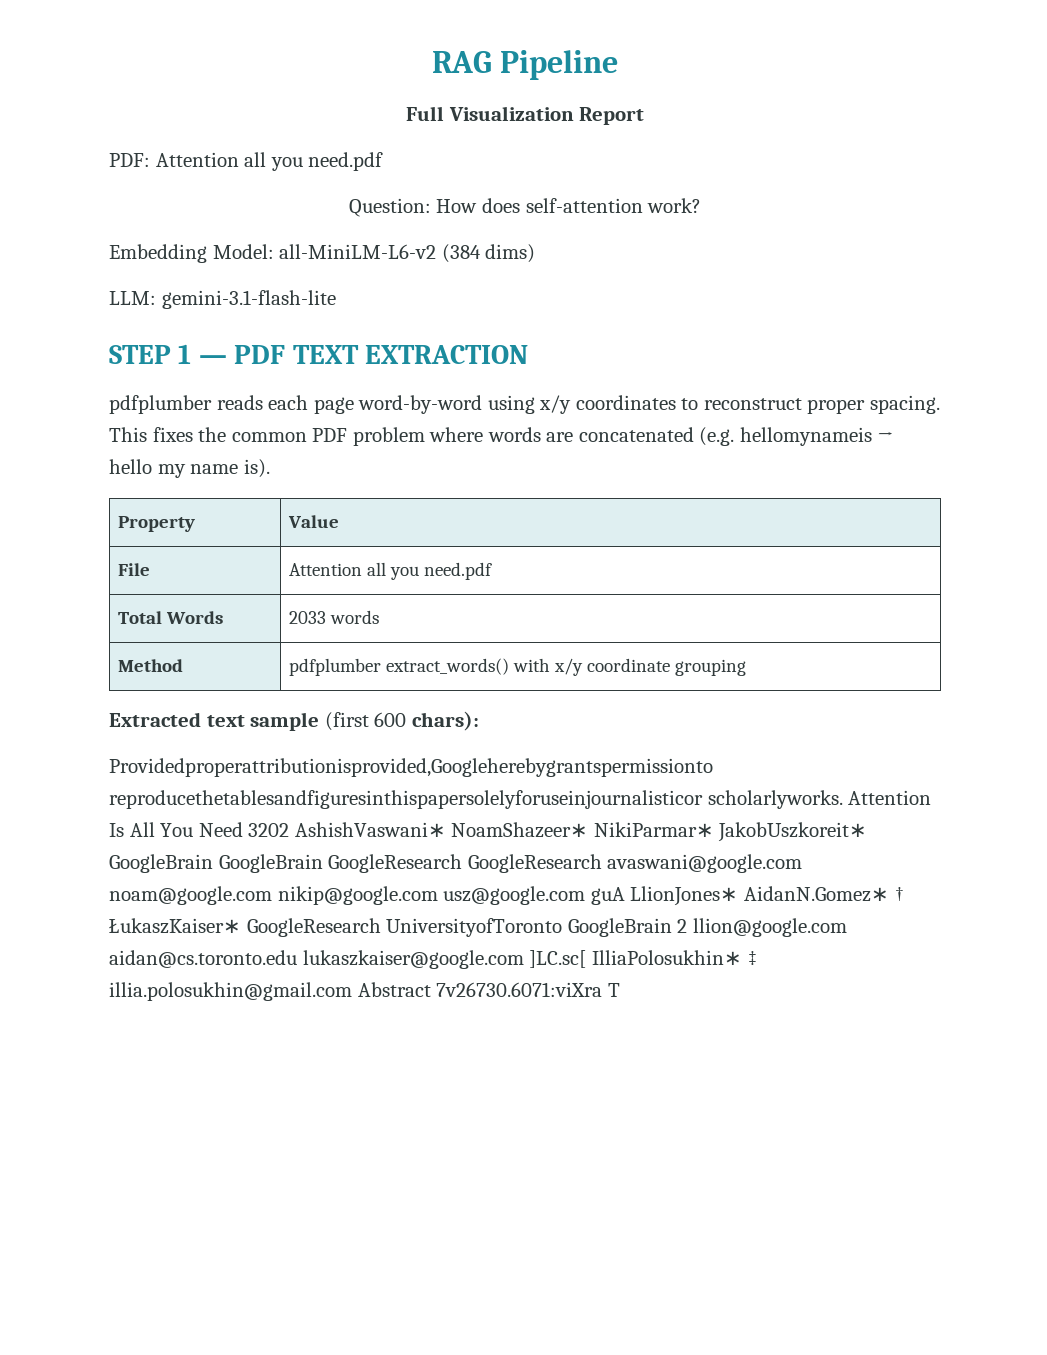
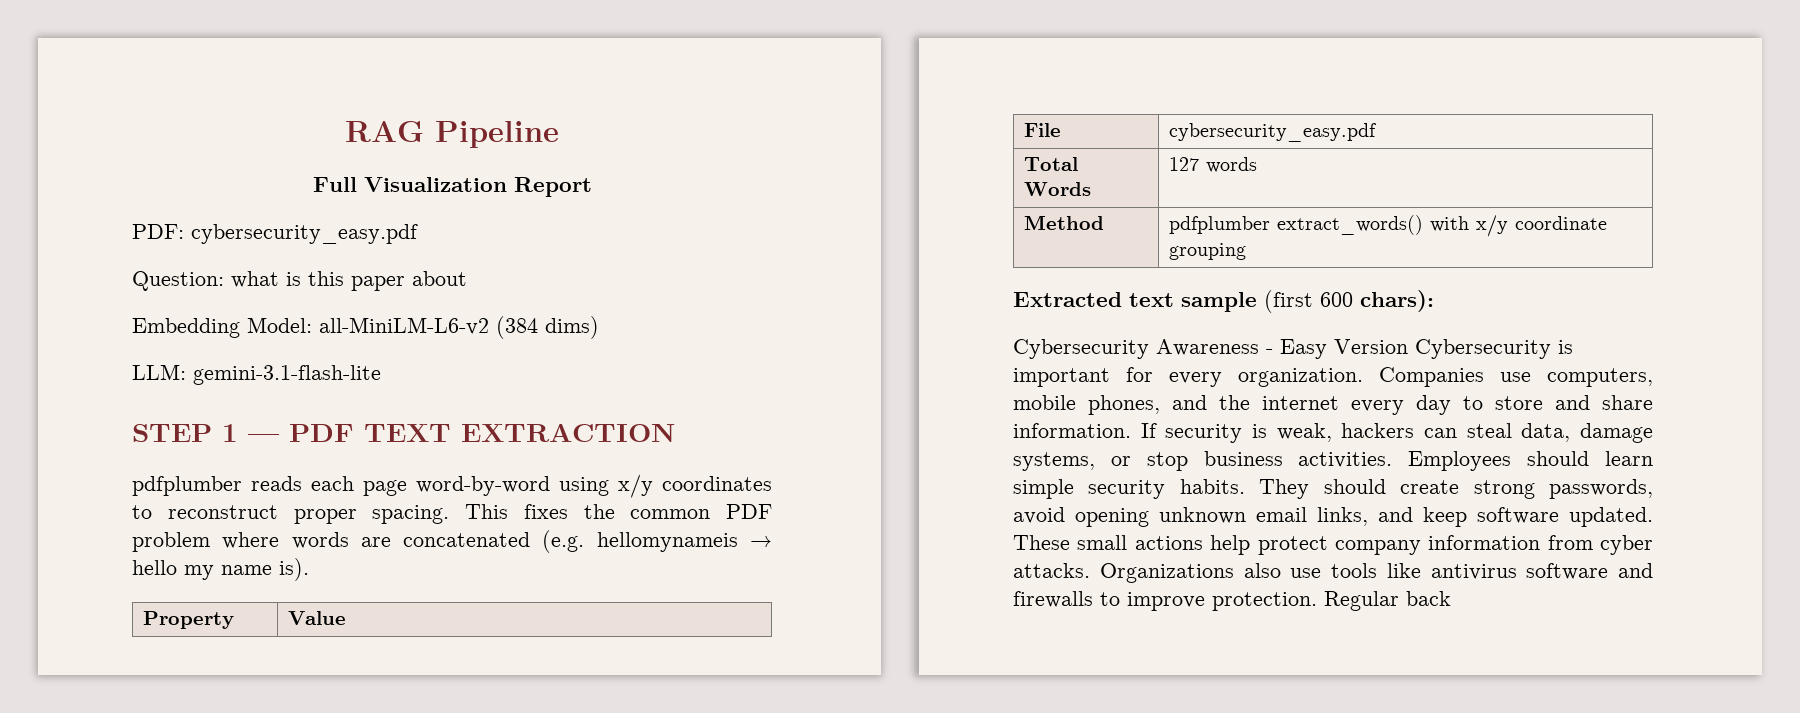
[155,152,384,171] [348,198,702,217] Attention all you need.pdf // Question: How does self-attention work? -> [191,224,418,244] [132,271,467,291] cybersecurity_easy.pdf // Question: what is this paper about
[288,562,492,580] Attention all you need.pdf -> [1169,123,1378,142] cybersecurity_easy.pdf
[288,611,326,624] 2033 -> [1169,157,1200,171] 127
[109,758,713,777] [109,790,932,809] [109,822,868,842] [109,854,803,873] [109,886,906,906] [109,918,847,937] [109,950,759,969] [109,982,620,1001] Providedproperattributionisprovided,Googleherebygrantspermissionto reproducethetablesandfiguresinthispapersolelyforuseinjournalisticor scholarlyworks. Attention Is All You Need 3202 AshishVaswani∗ NoamShazeer∗ NikiParmar∗ JakobUszkoreit∗ GoogleBrain GoogleBrain GoogleResearch GoogleResearch avaswani@google.com noam@google.com nikip@google.com usz@google.com guA LlionJones∗ AidanN.Gomez∗ † ŁukaszKaiser∗ GoogleResearch UniversityofToronto GoogleBrain 2 llion@google.com aidan@cs.toronto.edu lukaszkaiser@google.com ]LC.sc[ IlliaPolosukhin∗ ‡ illia.polosukhin@gmail.com Abstract 7v26730.6071:viXra T -> [1013,339,1573,359] [1013,367,1653,387] [1013,395,1653,415] [1013,423,1653,443] [1013,451,1653,471] [1013,479,1653,499] [1013,507,1653,527] [1013,535,1653,555] [1013,563,1653,583] [1013,591,1451,611] Cybersecurity Awareness - Easy Version Cybersecurity is important for every organization. Companies use computers, mobile phones, and the internet every day to store and share information. If security is weak, hackers can steal data, damage systems, or stop business activities. Employees should learn simple security habits. They should create strong passwords, avoid opening unknown email links, and keep software updated. These small actions help protect company information from cyber attacks. Organizations also use tools like antivirus software and firewalls to improve protection. Regular back

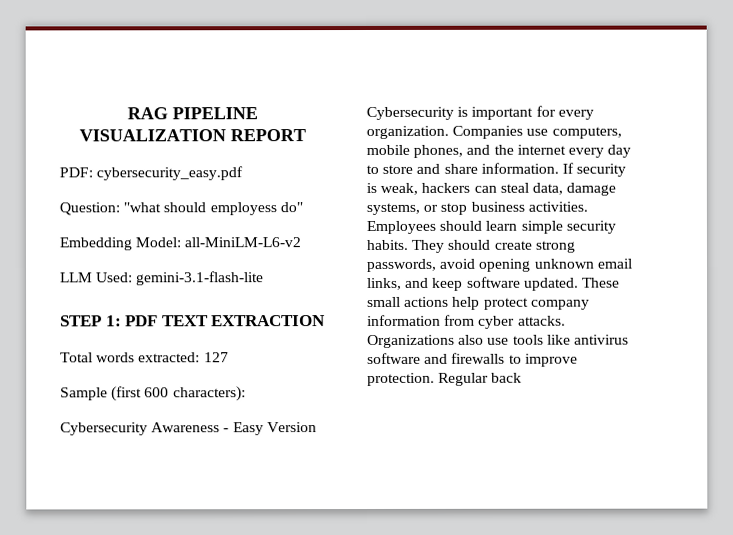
[435,121,559,148] [312,177,592,197] Pipeline // Full Visualization Report -> [172,107,258,120] [79,129,306,142] PIPELINE VISUALIZATION REPORT
[231,271,467,291] what is this paper about -> [123,202,303,216] "what should employess do"
[496,316,599,339] [132,364,186,380] (384 dims) // LLM: -> [60,272,134,283] // LLM Used:
[222,424,280,442] 1 — -> [105,315,122,327] 1:
[132,474,772,498] [132,504,772,524] [132,530,772,553] [132,558,309,581] [143,611,235,629] [288,611,347,625] [1024,123,1062,137] [1169,123,1378,142] [1024,157,1079,171] [1024,182,1092,196] [1169,157,1258,173] [1024,215,1105,230] [1169,215,1608,237] [1169,243,1247,260] [1013,292,1257,312] pdfplumber reads each page word-by-word using x/y coordinates to reconstruct proper spacing. This fixes the common PDF problem where words are concatenated (e.g. hellomynameis → hello my name is). // Property | Value // File | cybersecurity_easy.pdf // Total Words | 127 words // Method | pdfplumber extract_words() with x/y coordinate grouping // Extracted text sample -> [60,352,229,363] [60,387,108,401] Total words extracted: 127 // Sample
[1360,290,1434,312] chars): -> [172,386,246,402] characters):

